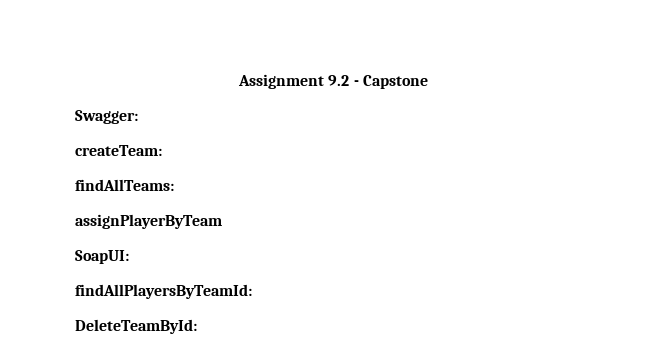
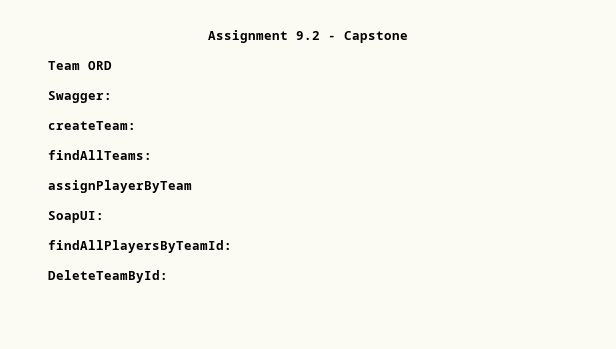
(428, 82) none -> [48,61,112,70] // Team ORD

